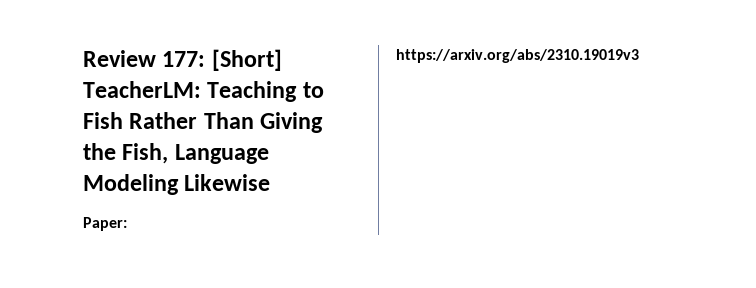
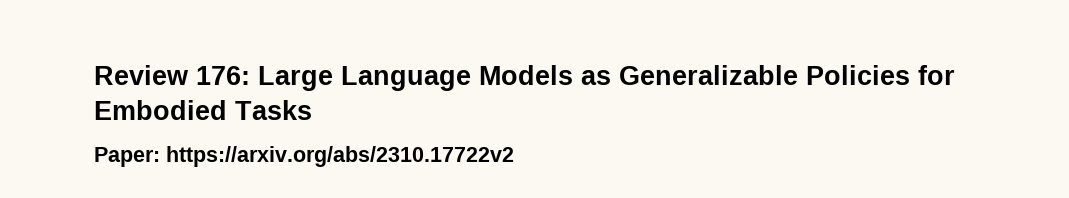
[162,49,282,71] [83,81,324,102] [83,112,324,133] [83,143,269,164] [83,174,271,195] 177: [Short] TeacherLM: Teaching to Fish Rather Than Giving the Fish, Language Modeling Likewise -> [196,65,955,91] [94,100,312,120] 176: Large Language Models as Generalizable Policies for Embodied Tasks
[396,49,639,63] https://arxiv.org/abs/2310.19019v3 -> [166,146,514,167] https://arxiv.org/abs/2310.17722v2

